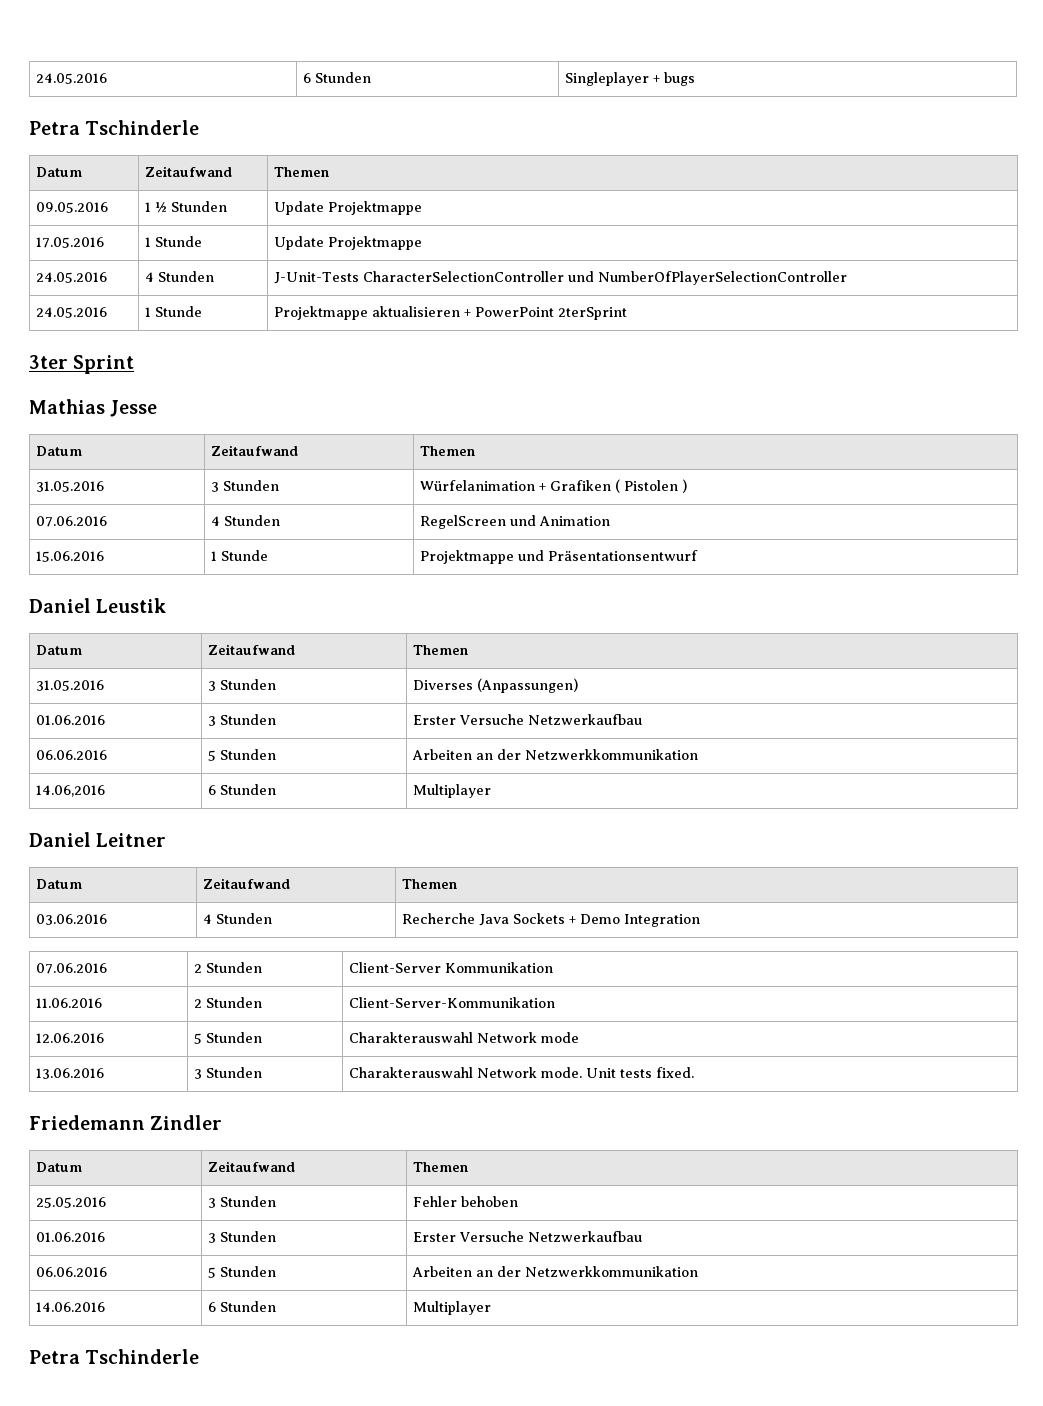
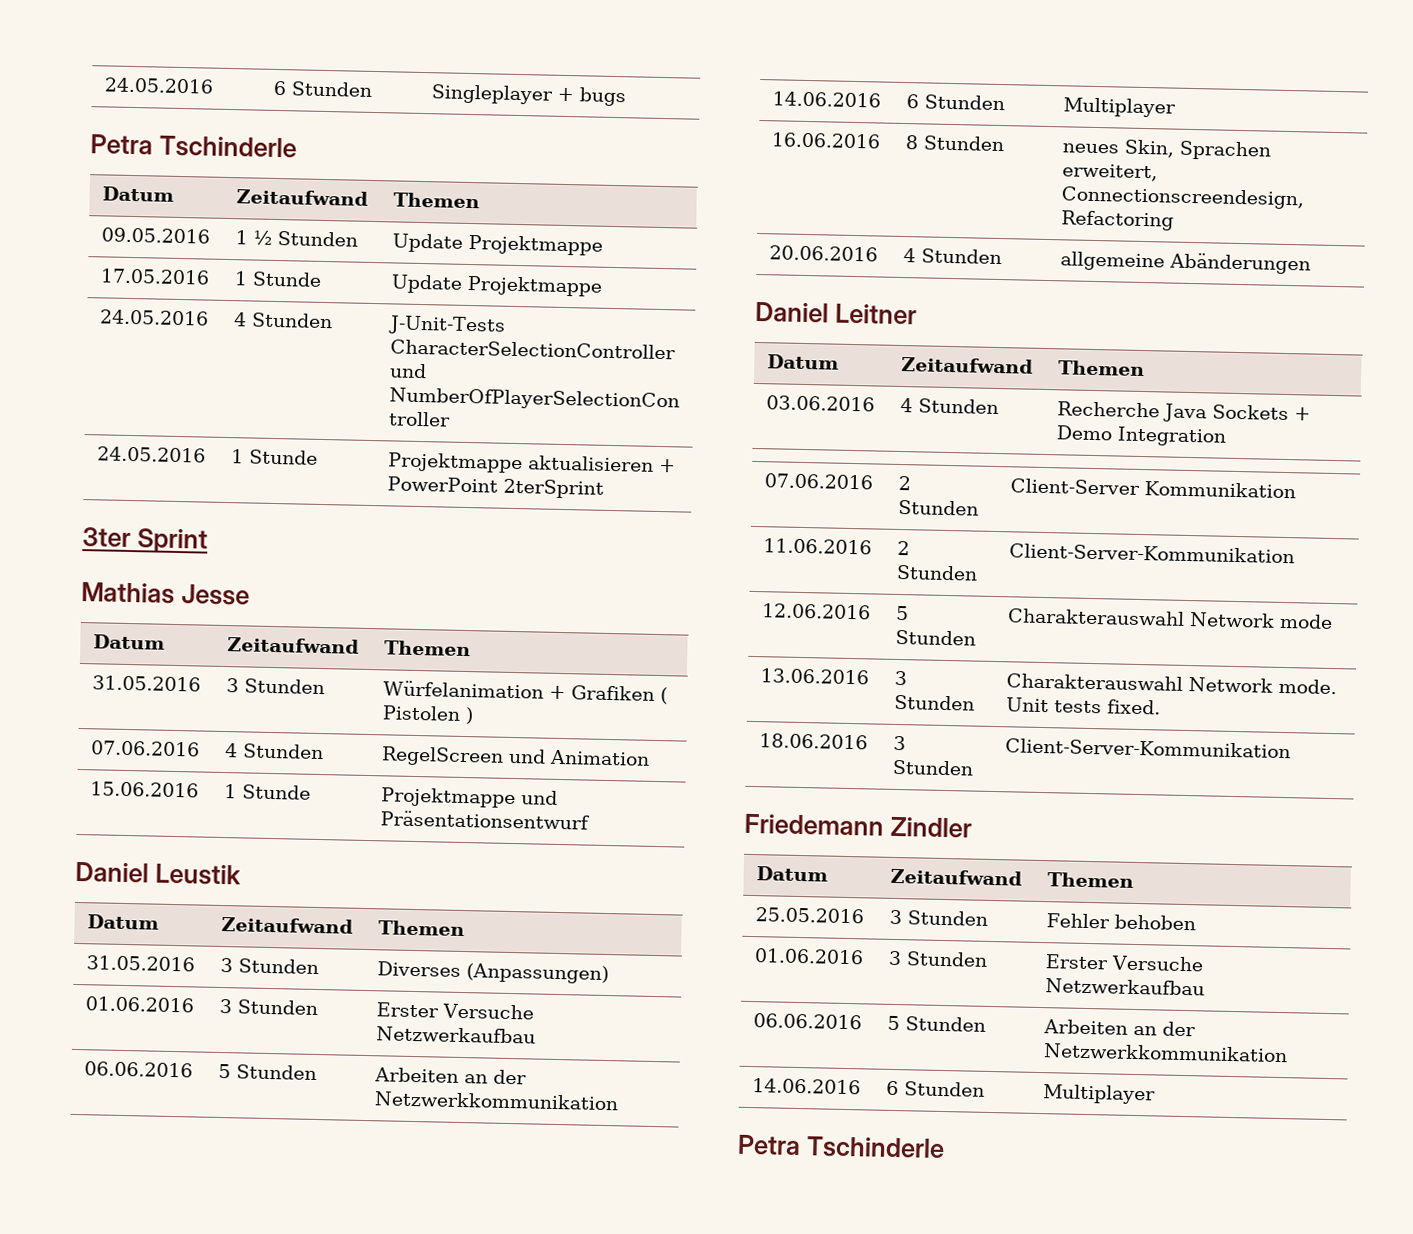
[35,785,105,797] [207,784,276,795] [412,784,491,798] 14.06,2016 | 6 Stunden | Multiplayer -> [771,91,881,108] [905,94,1005,111] [1062,97,1176,118] [770,132,881,149] [904,135,1005,152] [1061,139,1271,161] [1061,163,1158,182] [1060,186,1304,210] [1060,210,1174,231] [768,245,878,262] [902,247,1002,265] [1059,251,1311,275] 14.06.2016 | 6 Stunden | Multiplayer // 16.06.2016 | 8 Stunden | neues Skin, Sprachen erweitert, Connectionscreendesign, Refactoring // 20.06.2016 | 4 Stunden | allgemeine Abänderungen
(694, 1072) none -> [758,733,868,750] [892,735,906,751] [891,759,974,776] [1004,738,1291,759] // 18.06.2016 | 3 Stunden | Client-Server-Kommunikation

